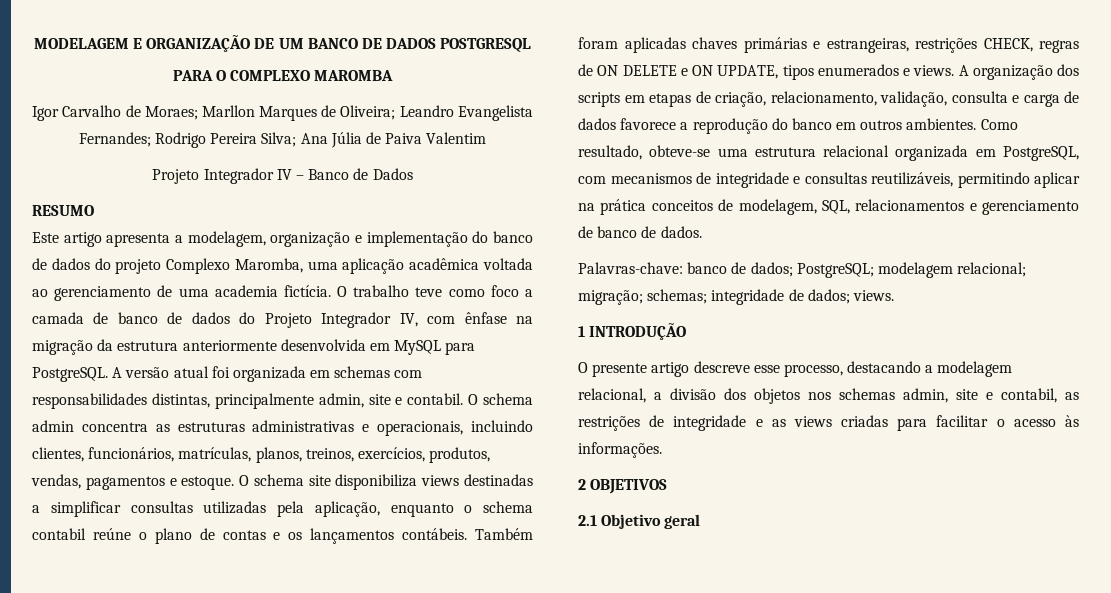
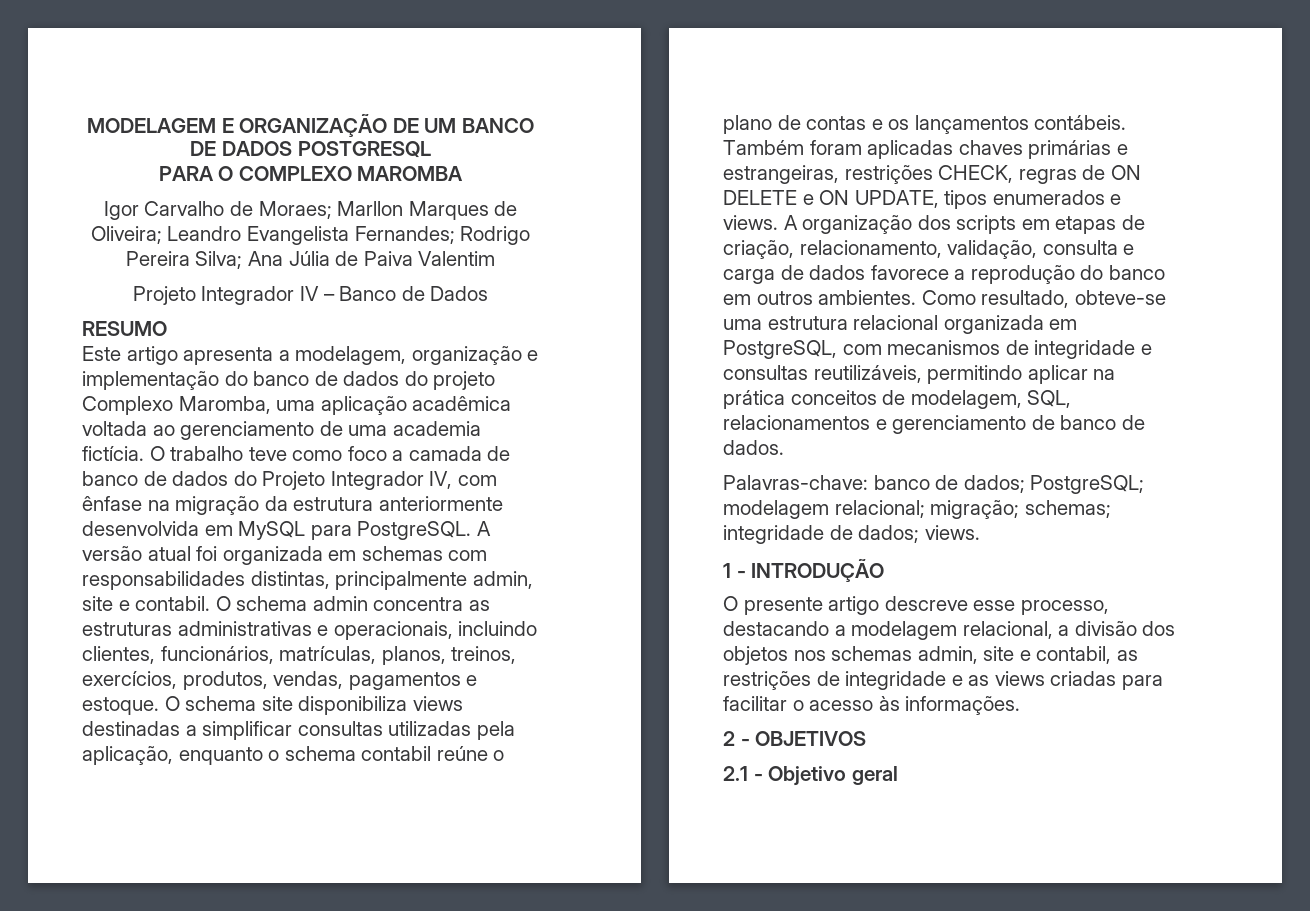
(585, 331) none -> [736,571,746,578] -
(586, 484) none -> [740,739,750,746] -
(597, 520) none -> [753,774,763,781] -

